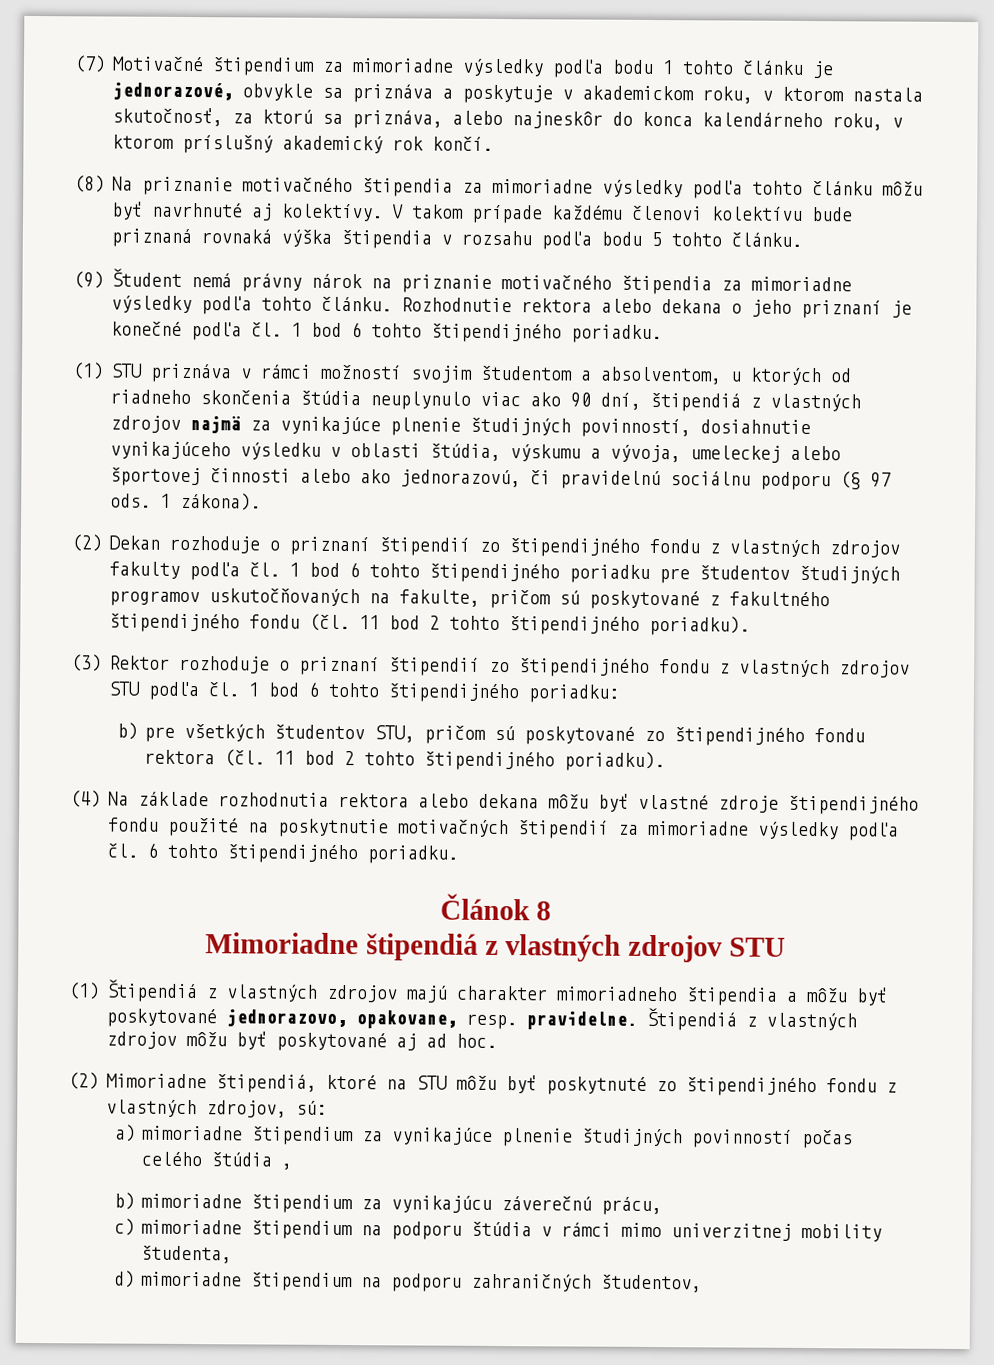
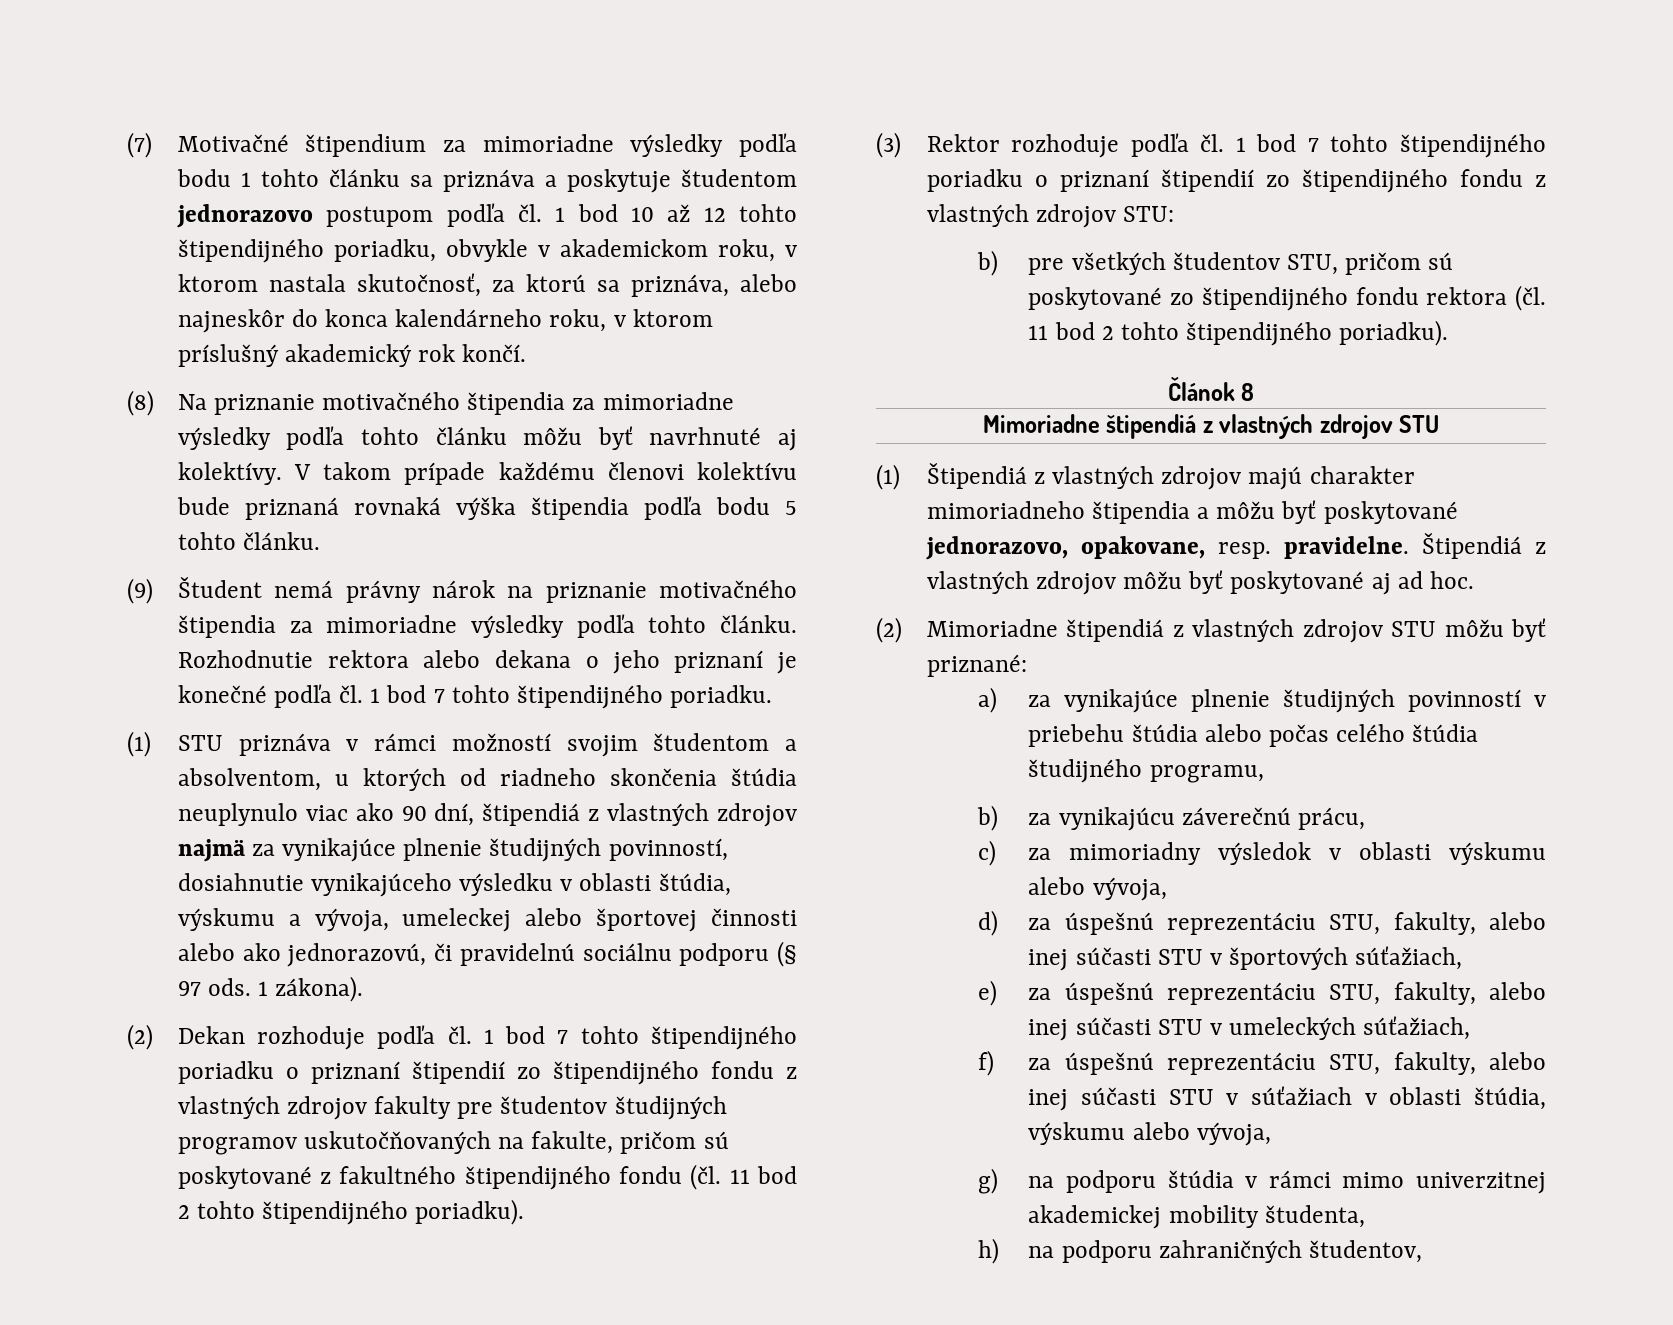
[811,61,834,79] [111,82,313,101] je jednorazové, obvykle -> (400, 178) none
(553, 94) none -> [681,169,797,187] [176,203,797,228] [177,239,528,263] študentom jednorazovo postupom podľa čl. 1 bod 10 až 12 tohto štipendijného poriadku, obvykle
[440,230,532,246] v rozsahu -> (629, 508) none
[350,322,362,338] 6 -> [433,689,445,703] 7
(260, 544) none -> [377,1025,797,1050] [177,1061,274,1084] podľa čl. 1 bod 7 tohto štipendijného poriadku
[188,562,650,583] podľa čl. 1 bod 6 tohto štipendijného poriadku -> (452, 1107) none
[278,656,910,678] [107,681,619,703] o priznaní štipendií zo štipendijného fondu z vlastných zdrojov STU podľa čl. 1 bod 6 tohto štipendijného poriadku: -> [1130,133,1546,158] [926,169,1546,193] [926,204,1175,228] podľa čl. 1 bod 7 tohto štipendijného poriadku o priznaní štipendií zo štipendijného fondu z vlastných zdrojov STU:
[70,790,919,815] [107,817,899,841] [106,842,458,864] // (4) Na základe rozhodnutia rektora alebo dekana môžu byť vlastné zdroje štipendijného fondu použité na poskytnutie motivačných štipendií za mimoriadne výsledky podľa čl. 6 tohto štipendijného poriadku. -> (1449, 333) none
[215,1074,897,1097] [105,1099,327,1118] štipendiá, ktoré na STU môžu byť poskytnuté zo štipendijného fondu z vlastných zdrojov, sú: -> [1066,618,1546,643] [926,654,1027,677] štipendiá z vlastných zdrojov STU môžu byť priznané:
[142,1125,355,1146] mimoriadne štipendium -> (997, 700) none
(794, 1138) none -> [1534,695,1546,707] [1028,724,1262,747] v priebehu štúdia alebo
[281,1163,293,1170] [113,1192,354,1214] , // b) mimoriadne štipendium -> [1028,759,1264,783] [976,805,998,831] študijného programu, // b)
[141,1219,354,1240] mimoriadne štipendium -> [1028,842,1546,865] [1028,877,1167,901] [977,910,1546,936] [1028,946,1463,971] [977,980,1546,1006] [1028,1016,1471,1041] [977,1050,1546,1076] [1028,1086,1546,1111] [1028,1122,1271,1146] [977,1168,998,1194] za mimoriadny výsledok v oblasti výskumu alebo vývoja, // d) za úspešnú reprezentáciu STU, fakulty, alebo inej súčasti STU v športových súťažiach, // e) za úspešnú reprezentáciu STU, fakulty, alebo inej súčasti STU v umeleckých súťažiach, // f) za úspešnú reprezentáciu STU, fakulty, alebo inej súčasti STU v súťažiach v oblasti štúdia, výskumu alebo vývoja, // g)
(793, 1232) none -> [1028,1205,1162,1229] akademickej
[113,1270,354,1292] d) mimoriadne štipendium -> [977,1238,999,1264] h)

